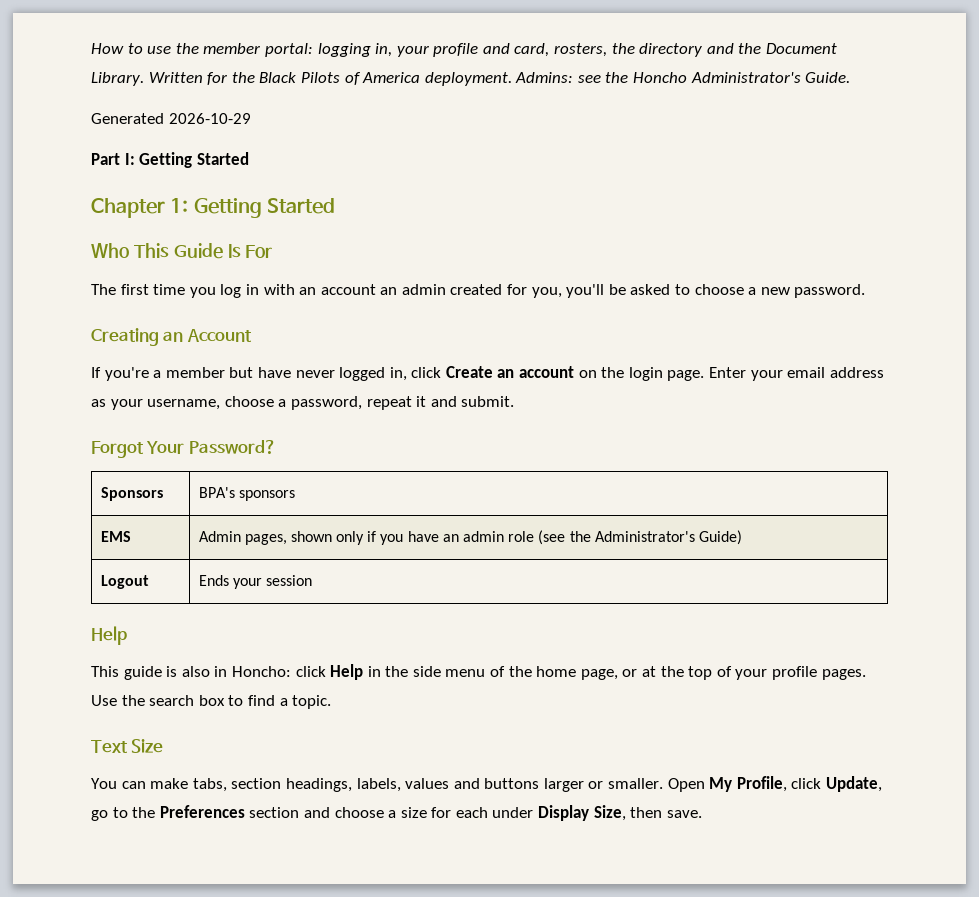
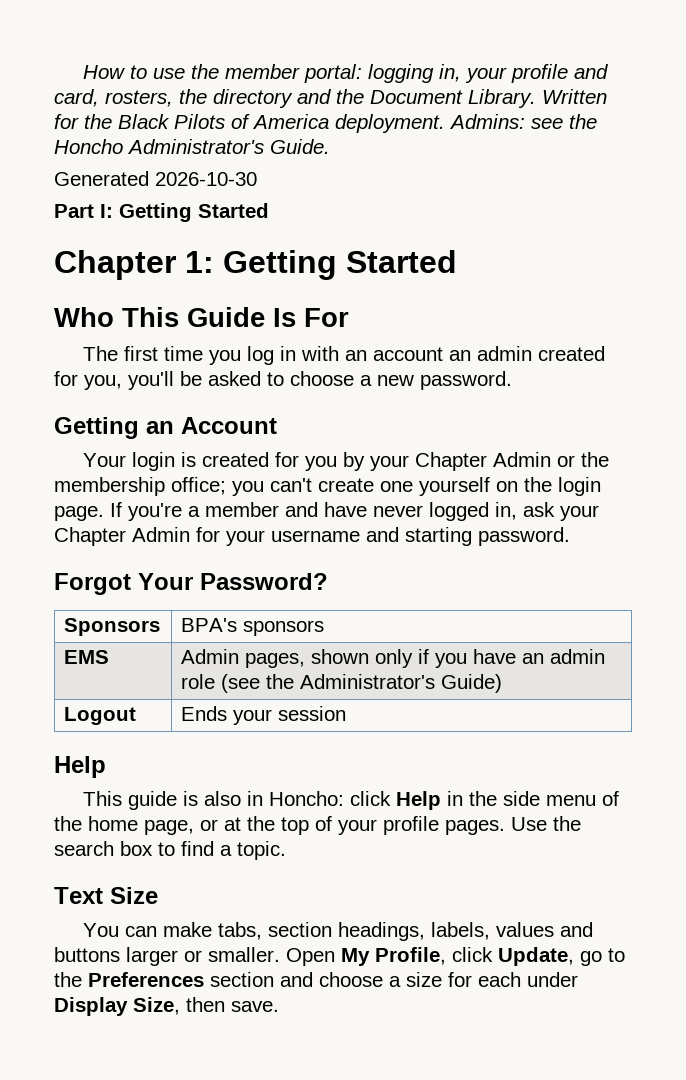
[168,113,251,124] 2026-10-29 -> [155,172,257,186] 2026-10-30
[91,328,159,346] Creating -> [54,417,139,439] Getting
(252, 335) none -> [82,452,609,471] [54,477,601,496] [54,506,104,521] Your login is created for you by your Chapter Admin or the membership office; you can't create one yourself on the login page.
[229,367,254,378] but -> [285,502,318,517] and
[411,366,884,381] [91,396,515,410] click Create an account on the login page. Enter your email address as your username, choose a password, repeat it and submit. -> [523,502,599,521] [54,527,570,546] ask your Chapter Admin for your username and starting password.

